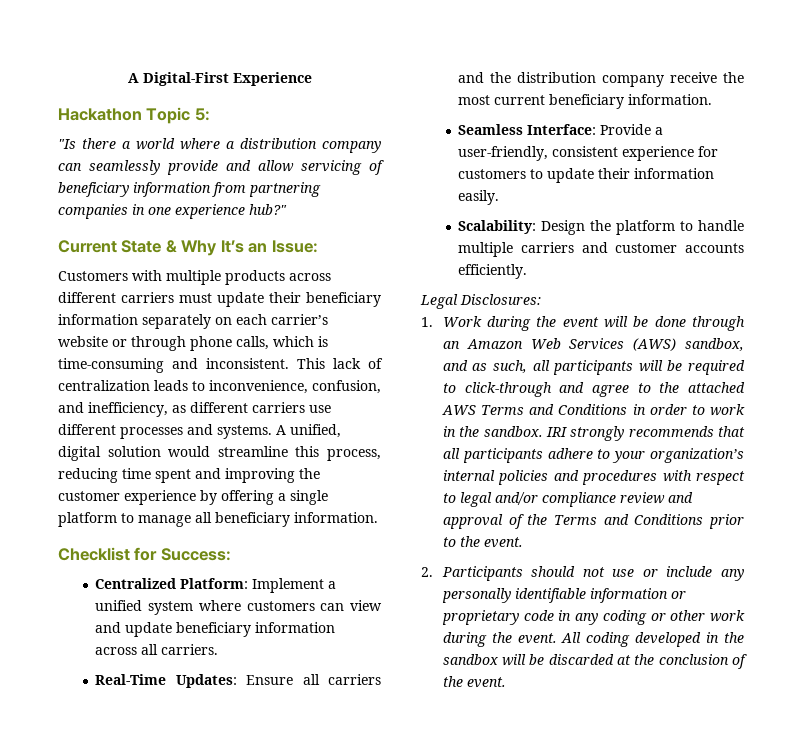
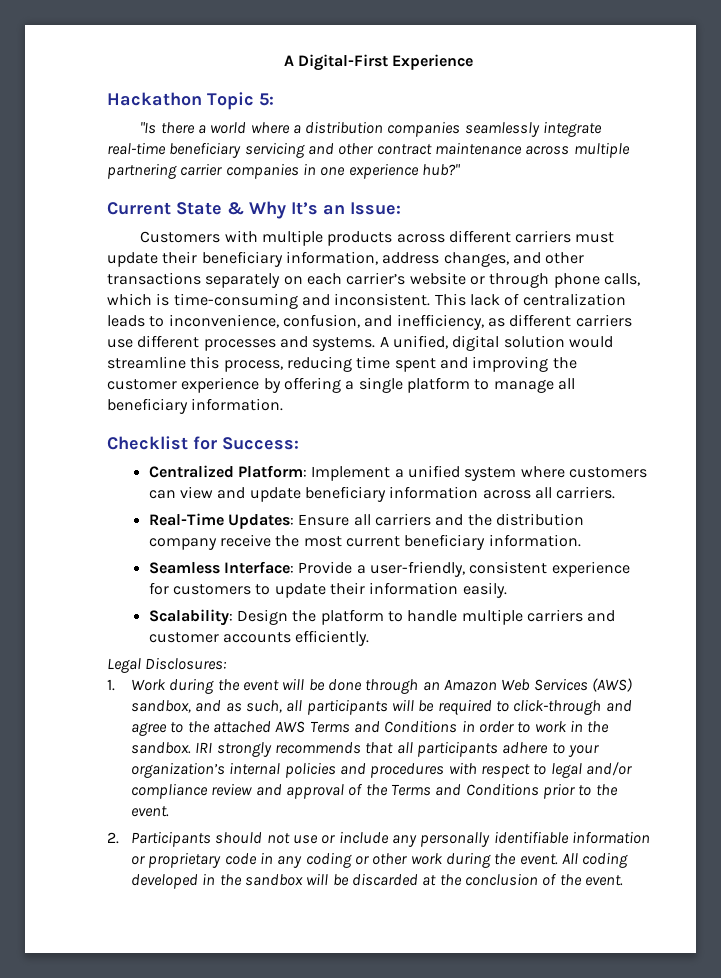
[322,141,381,153] [58,160,384,175] [58,182,321,197] company can seamlessly provide and allow servicing of beneficiary information from partnering -> [387,121,603,137] [107,142,630,158] [107,163,223,179] companies seamlessly integrate real-time beneficiary servicing and other contract maintenance across multiple partnering carrier
[58,314,138,325] information -> [285,251,585,267] [107,272,201,285] information, address changes, and other transactions

